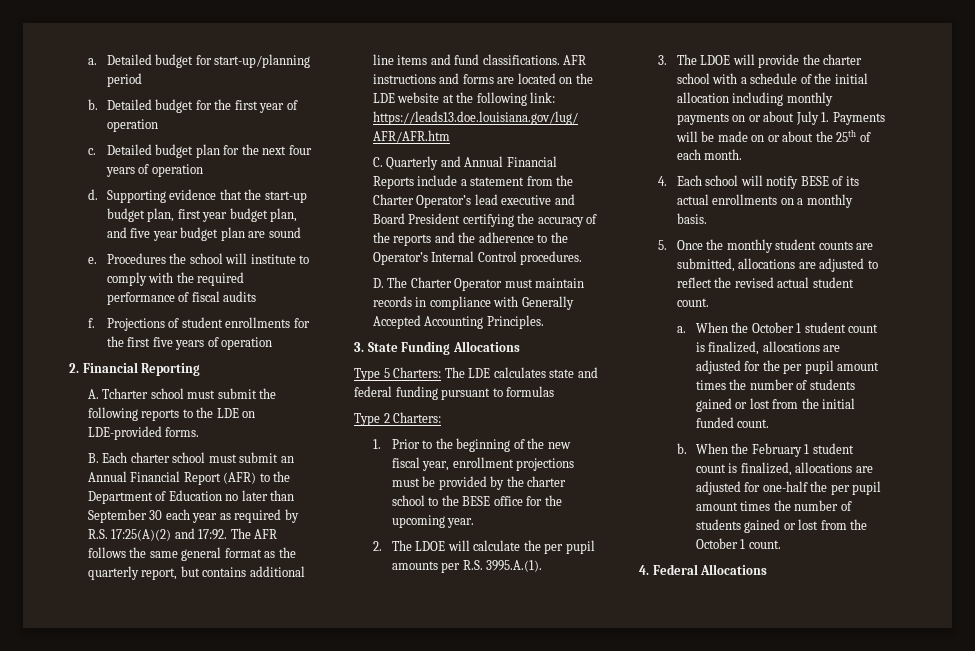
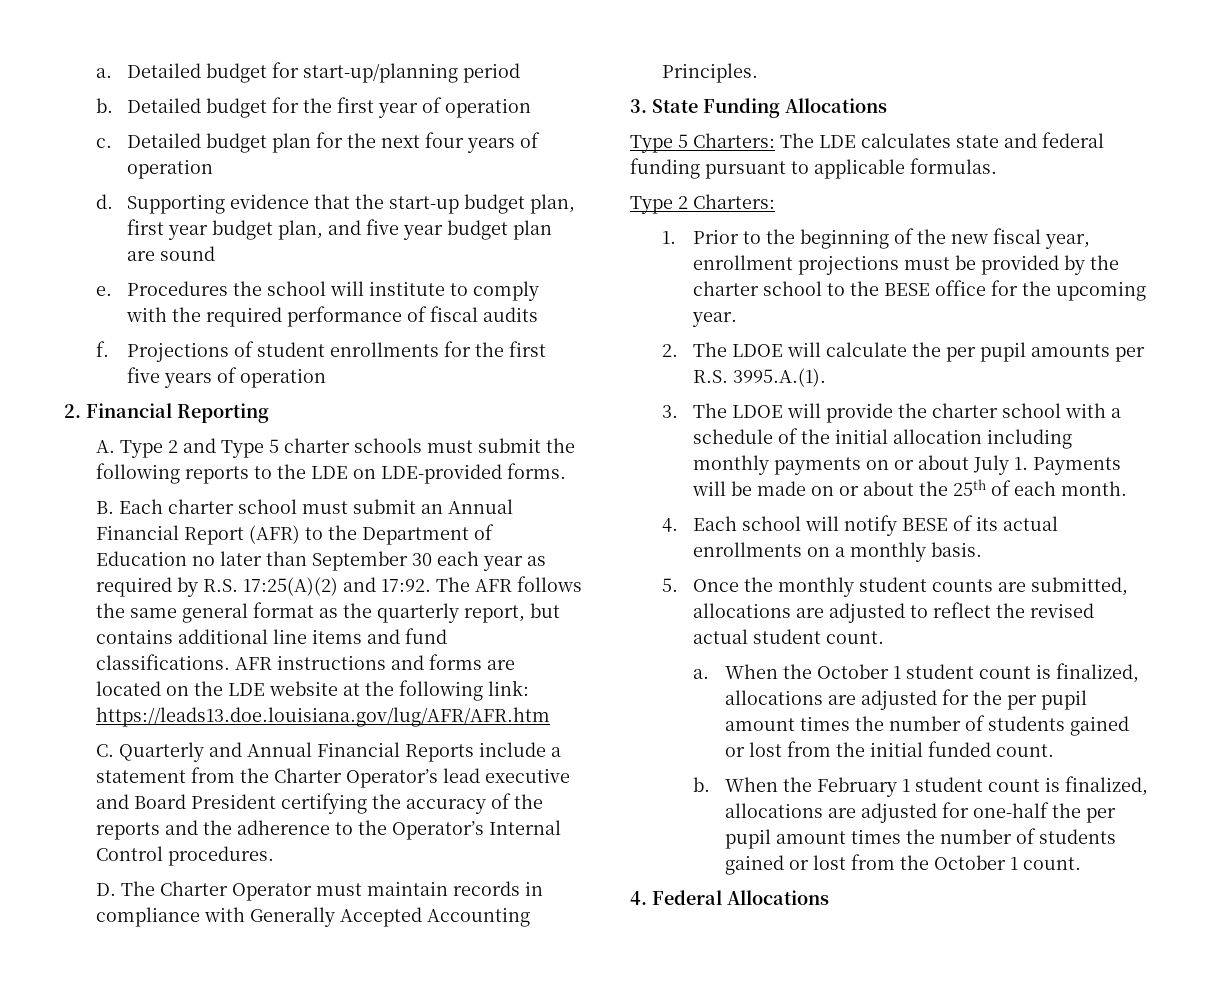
[102,388,184,399] Tcharter school -> [119,438,422,458] Type 2 and Type 5 charter schools
[506,386,555,397] formulas -> [814,158,997,179] applicable formulas.

